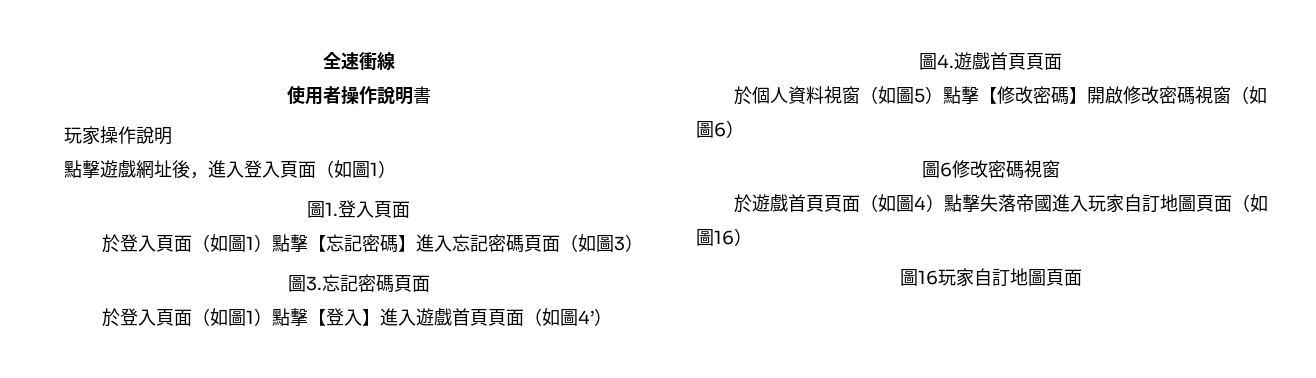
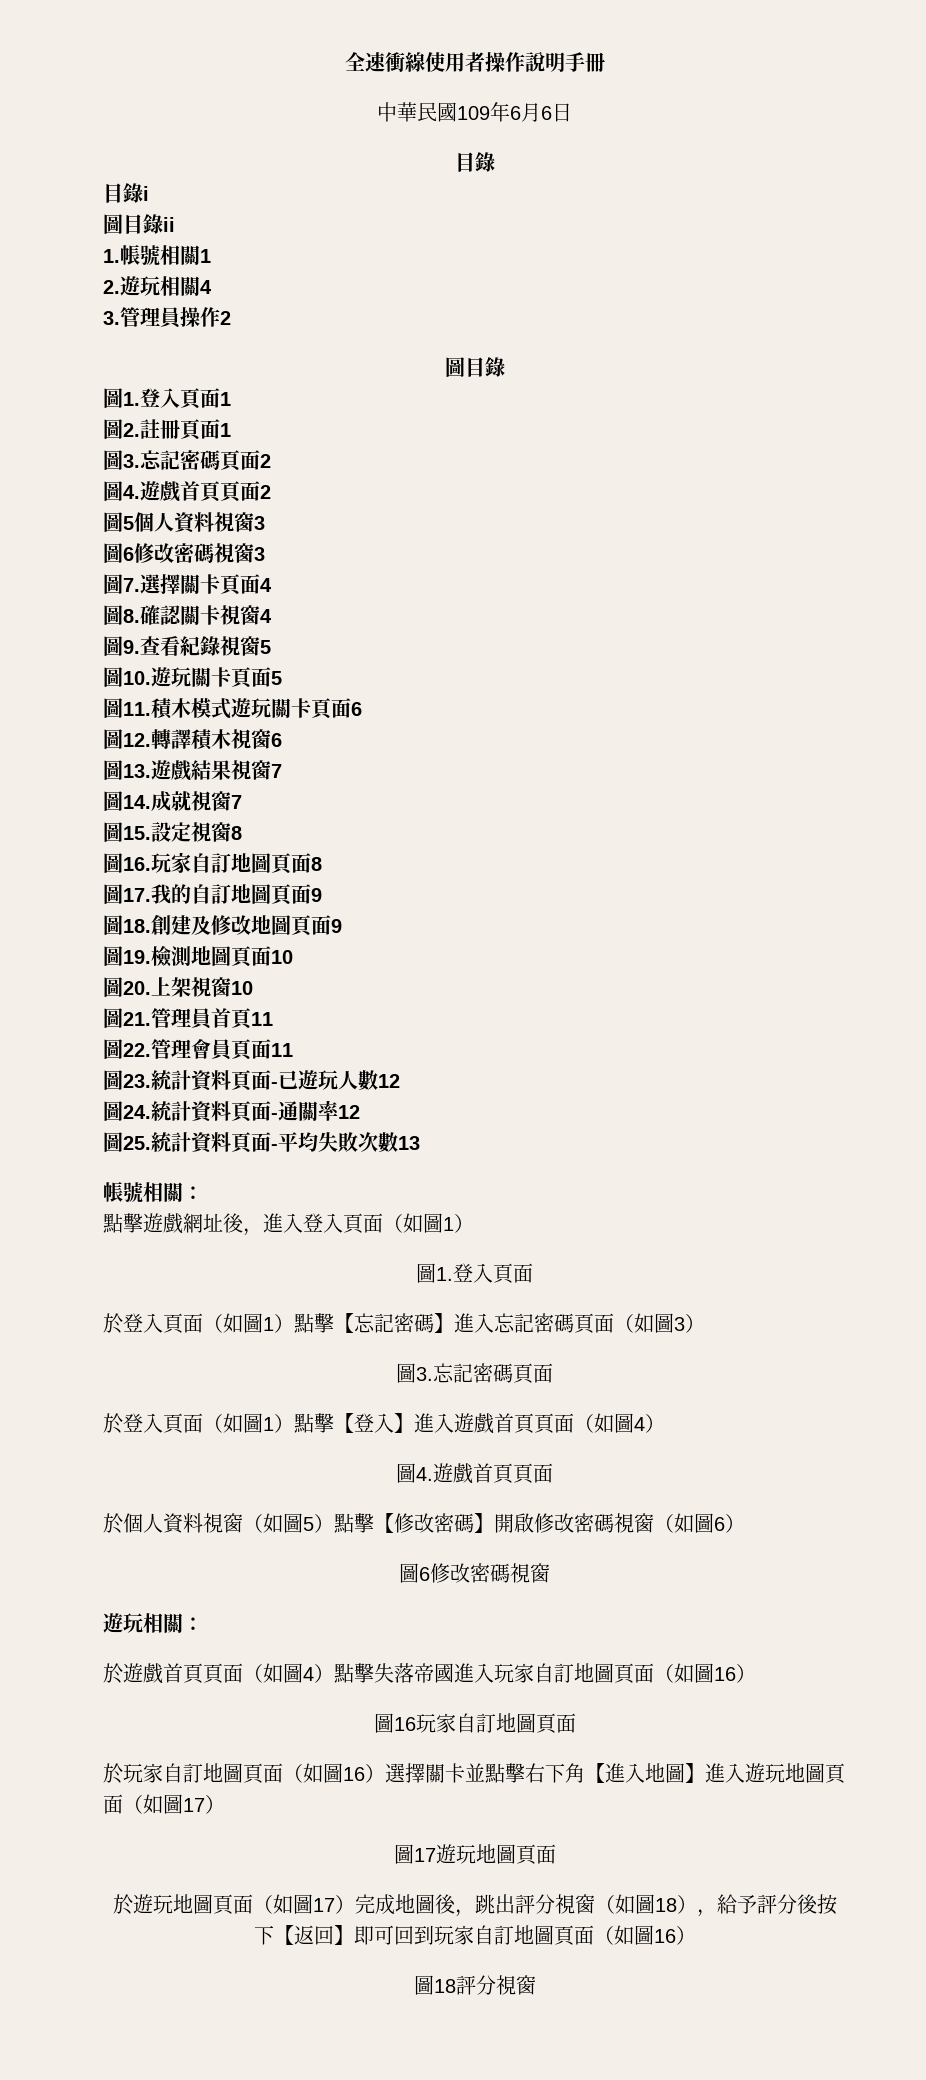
(395, 61) // -> (425, 62) none
[412,86,431,104] [64,126,172,145] 書 // 玩家操作說明 -> [564,52,605,72] [377,102,572,122] [454,152,495,172] [103,183,149,203] [103,214,175,234] [103,245,211,266] [103,276,212,296] [103,307,231,328] [444,357,505,377] [103,388,231,410] [103,419,231,441] [103,450,271,472] [103,481,271,503] [103,512,265,534] [103,543,265,563] [103,574,272,596] [103,605,272,625] [103,636,271,656] [103,667,282,689] [103,698,362,720] [103,729,282,751] [103,760,282,781] [103,791,242,811] [103,822,242,842] [103,852,322,875] [103,884,322,906] [103,915,342,937] [103,946,293,968] [103,977,253,997] [103,1008,273,1030] [103,1039,293,1061] [103,1070,400,1092] [103,1100,360,1123] [103,1132,420,1154] [103,1182,203,1203] 手冊 // 中華民國109年6月6日 // 目錄 // 目錄i // 圖目錄ii // 1.帳號相關1 // 2.遊玩相關4 // 3.管理員操作2 // 圖目錄 // 圖1.登入頁面1 // 圖2.註冊頁面1 // 圖3.忘記密碼頁面2 // 圖4.遊戲首頁頁面2 // 圖5個人資料視窗3 // 圖6修改密碼視窗3 // 圖7.選擇關卡頁面4 // 圖8.確認關卡視窗4 // 圖9.查看紀錄視窗5 // 圖10.遊玩關卡頁面5 // 圖11.積木模式遊玩關卡頁面6 // 圖12.轉譯積木視窗6 // 圖13.遊戲結果視窗7 // 圖14.成就視窗7 // 圖15.設定視窗8 // 圖16.玩家自訂地圖頁面8 // 圖17.我的自訂地圖頁面9 // 圖18.創建及修改地圖頁面9 // 圖19.檢測地圖頁面10 // 圖20.上架視窗10 // 圖21.管理員首頁11 // 圖22.管理會員頁面11 // 圖23.統計資料頁面-已遊玩人數12 // 圖24.統計資料頁面-通關率12 // 圖25.統計資料頁面-平均失敗次數13 // 帳號相關：
[578,310,595,324] 4’ -> [634,1417,645,1431] 4
(1060, 169) none -> [103,1613,203,1633] // 遊玩相關：
(1082, 277) none -> [103,1763,846,1784] [103,1794,225,1814] [393,1844,556,1865] [112,1894,837,1917] [253,1925,696,1946] [413,1975,536,1995] // 於玩家自訂地圖頁面（如圖16）選擇關卡並點擊右下角【進入地圖】進入遊玩地圖頁面（如圖17） // 圖17遊玩地圖頁面 // 於遊玩地圖頁面（如圖17）完成地圖後，跳出評分視窗（如圖18），給予評分後按下【返回】即可回到玩家自訂地圖頁面（如圖16） // 圖18評分視窗

